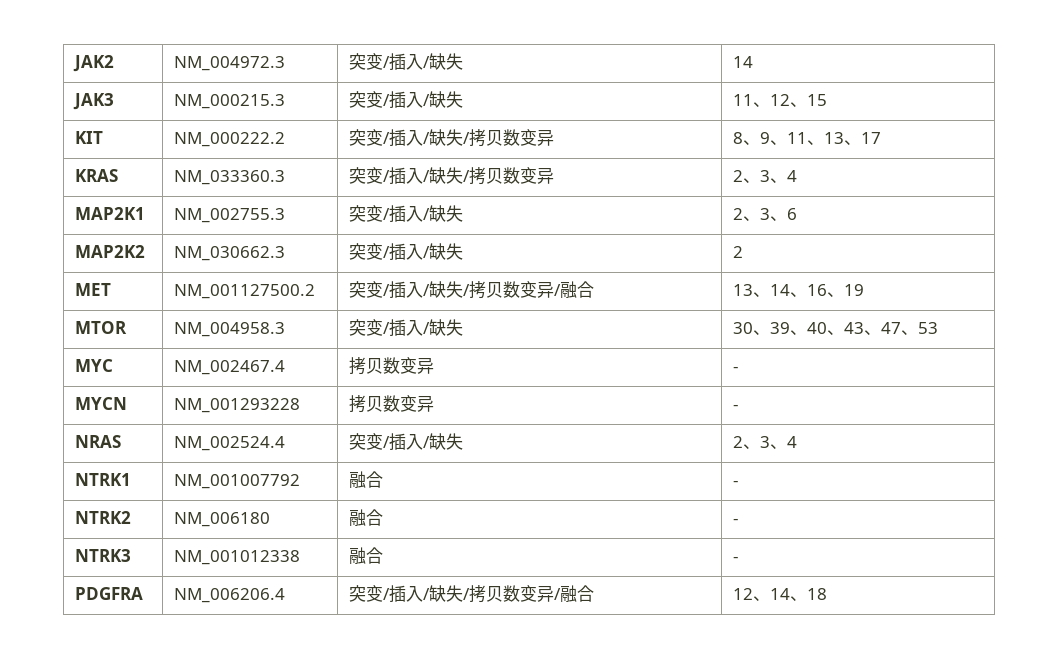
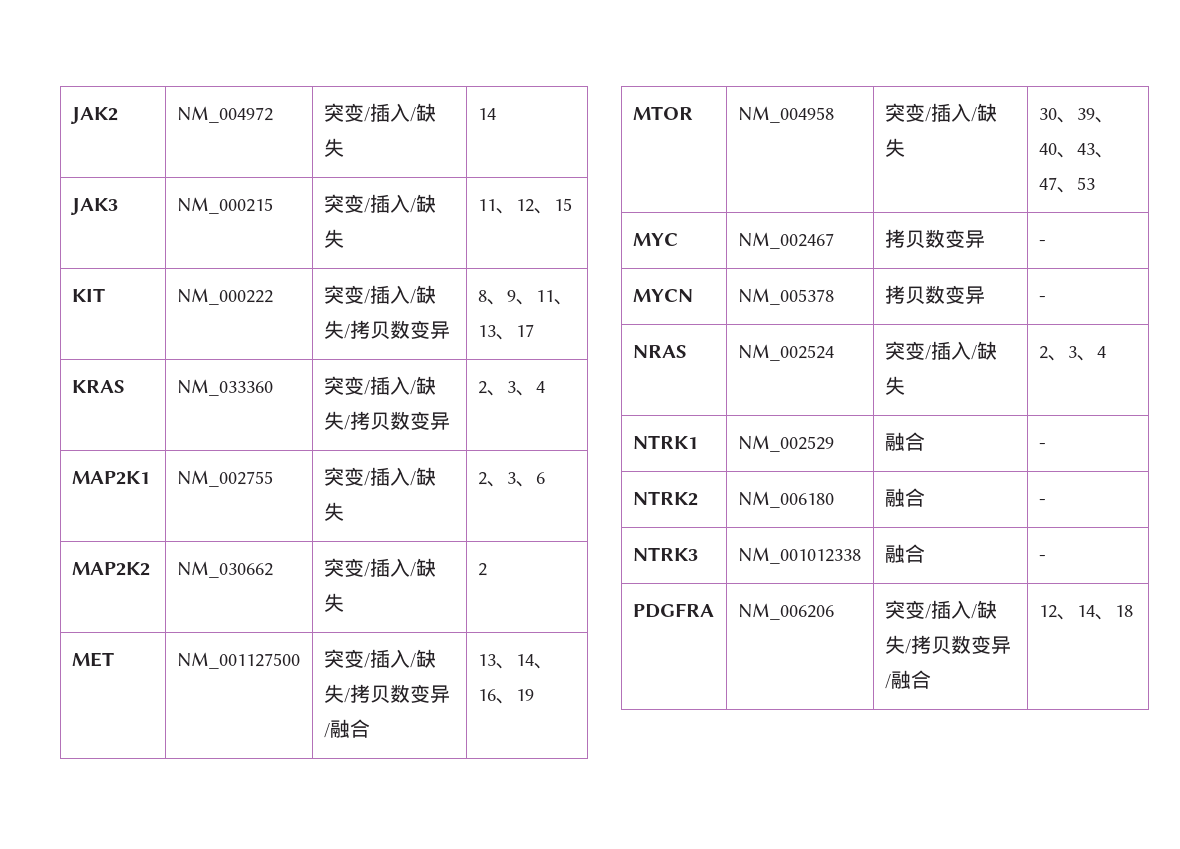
[174,56,286,71] NM_004972.3 -> [176,106,273,123] NM_004972
[174,94,286,109] NM_000215.3 -> [176,197,273,214] NM_000215
[174,132,286,147] NM_000222.2 -> [176,288,273,305] NM_000222
[174,170,286,185] NM_033360.3 -> [176,379,273,396] NM_033360
[174,208,286,223] NM_002755.3 -> [176,470,273,487] NM_002755
[174,246,286,261] NM_030662.3 -> [176,561,273,578] NM_030662
[174,284,316,299] NM_001127500.2 -> [176,652,300,669] NM_001127500
[174,322,286,337] NM_004958.3 -> [737,106,834,123] NM_004958
[174,360,286,375] NM_002467.4 -> [737,232,834,249] NM_002467
[174,398,301,413] NM_001293228 -> [737,288,834,305] NM_005378
[174,436,286,451] NM_002524.4 -> [737,344,834,361] NM_002524
[174,474,301,489] NM_001007792 -> [737,435,834,452] NM_002529
[174,588,286,603] NM_006206.4 -> [737,603,834,620] NM_006206

